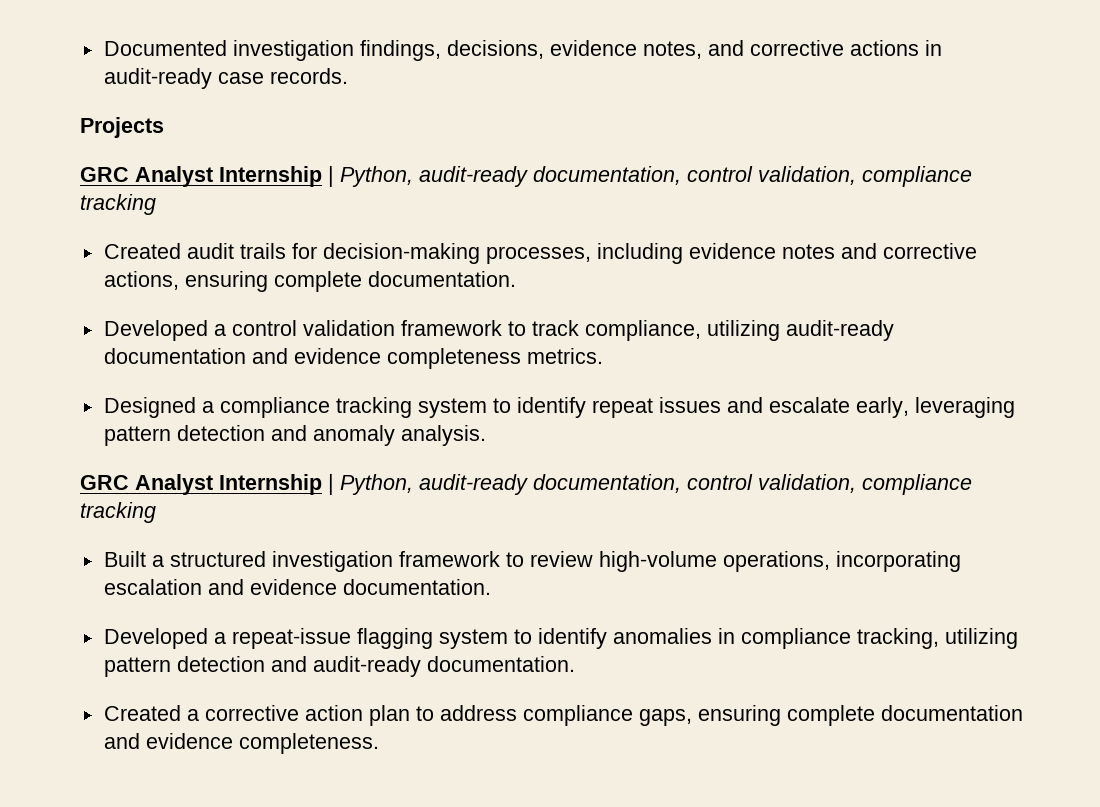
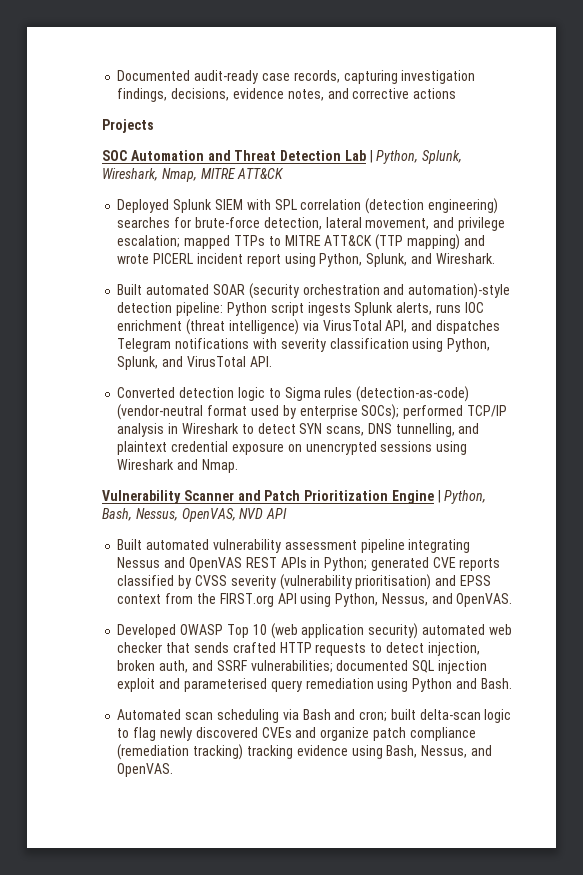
(227, 48) none -> [194,70,398,84] audit-ready case records, capturing
[924,40,942,56] [103,68,348,89] [80,117,164,138] [80,166,972,187] [80,194,156,215] [103,243,977,264] [103,271,516,292] [103,320,894,341] [103,348,603,369] [103,397,1015,418] [103,425,486,446] [80,474,972,495] [80,502,156,523] [103,551,961,572] [103,579,491,595] [103,628,1018,649] [103,656,575,677] [103,705,1023,726] [103,733,379,754] in audit-ready case records. // Projects // GRC Analyst Internship | Python, audit-ready documentation, control validation, compliance tracking // Created audit trails for decision-making processes, including evidence notes and corrective actions, ensuring complete documentation. // Developed a control validation framework to track compliance, utilizing audit-ready documentation and evidence completeness metrics. // Designed a compliance tracking system to identify repeat issues and escalate early, leveraging pattern detection and anomaly analysis. // GRC Analyst Internship | Python, audit-ready documentation, control validation, compliance tracking // Built a structured investigation framework to review high-volume operations, incorporating escalation and evidence documentation. // Developed a repeat-issue flagging system to identify anomalies in compliance tracking, utilizing pattern detection and audit-ready documentation. // Created a corrective action plan to address compliance gaps, ensuring complete documentation and evidence completeness. -> [102,119,154,133] [102,150,463,164] [102,168,285,182] [117,198,498,214] [117,217,505,231] [117,234,485,250] [117,253,495,267] [117,283,511,299] [117,302,484,316] [117,319,500,335] [117,338,491,352] [117,356,272,370] [117,386,470,402] [117,404,507,420] [117,423,480,437] [117,441,468,455] [117,459,238,473] [102,490,487,504] [102,508,288,522] [117,539,471,553] [117,557,501,571] [117,574,491,590] [117,593,513,607] [117,623,512,639] [117,642,480,656] [117,660,487,674] [117,678,512,692] [117,709,512,723] [117,727,476,741] [117,744,492,760] [117,763,174,777] // Projects // SOC Automation and Threat Detection Lab | Python, Splunk, Wireshark, Nmap, MITRE ATT&CK // Deployed Splunk SIEM with SPL correlation (detection engineering) searches for brute-force detection, lateral movement, and privilege escalation; mapped TTPs to MITRE ATT&CK (TTP mapping) and wrote PICERL incident report using Python, Splunk, and Wireshark. // Built automated SOAR (security orchestration and automation)-style detection pipeline: Python script ingests Splunk alerts, runs IOC enrichment (threat intelligence) via VirusTotal API, and dispatches Telegram notifications with severity classification using Python, Splunk, and VirusTotal API. // Converted detection logic to Sigma rules (detection-as-code) (vendor-neutral format used by enterprise SOCs); performed TCP/IP analysis in Wireshark to detect SYN scans, DNS tunnelling, and plaintext credential exposure on unencrypted sessions using Wireshark and Nmap. // Vulnerability Scanner and Patch Prioritization Engine | Python, Bash, Nessus, OpenVAS, NVD API // Built automated vulnerability assessment pipeline integrating Nessus and OpenVAS REST APIs in Python; generated CVE reports classified by CVSS severity (vulnerability prioritisation) and EPSS context from the FIRST.org API using Python, Nessus, and OpenVAS. // Developed OWASP Top 10 (web application security) automated web checker that sends crafted HTTP requests to detect injection, broken auth, and SSRF vulnerabilities; documented SQL injection exploit and parameterised query remediation using Python and Bash. // Automated scan scheduling via Bash and cron; built delta-scan logic to flag newly discovered CVEs and organize patch compliance (remediation tracking) tracking evidence using Bash, Nessus, and OpenVAS.

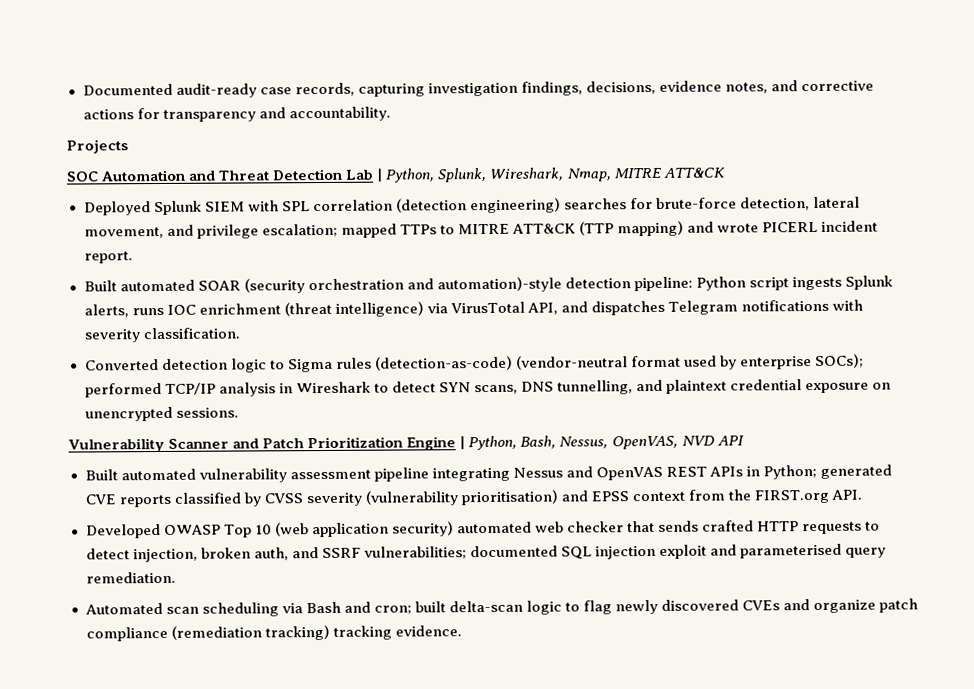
(457, 93) none -> [136,106,391,122] for transparency and accountability.
[246,253,495,267] report using Python, Splunk, and Wireshark. -> [83,251,133,264] report.
[329,338,491,352] [117,356,272,370] classification using Python, Splunk, and VirusTotal API. -> [142,327,240,340] classification.
[380,441,468,455] [117,459,238,473] sessions using Wireshark and Nmap. -> [175,407,239,418] sessions.
[277,593,513,607] API using Python, Nessus, and OpenVAS. -> [831,489,863,500] API.
[305,678,512,692] remediation using Python and Bash. -> [85,571,176,584] remediation.
[296,745,492,759] [117,763,174,777] evidence using Bash, Nessus, and OpenVAS. -> [394,625,462,637] evidence.

